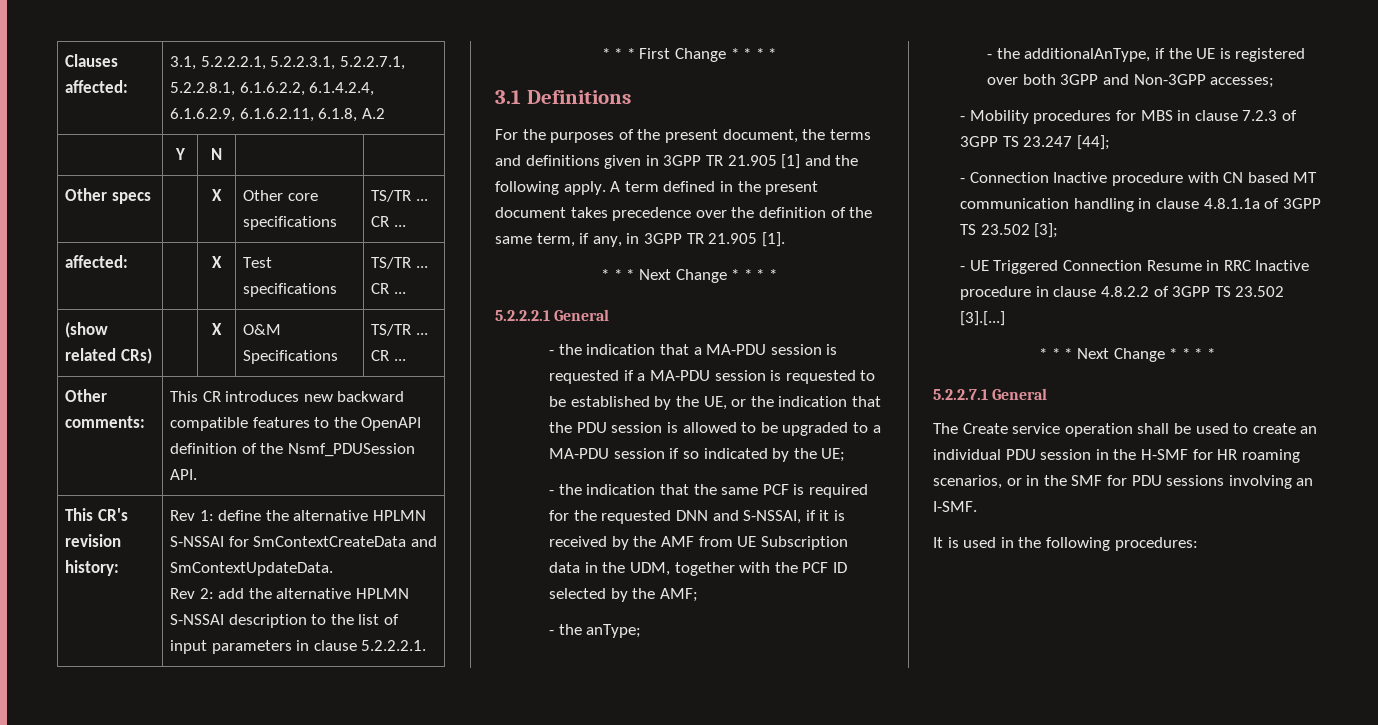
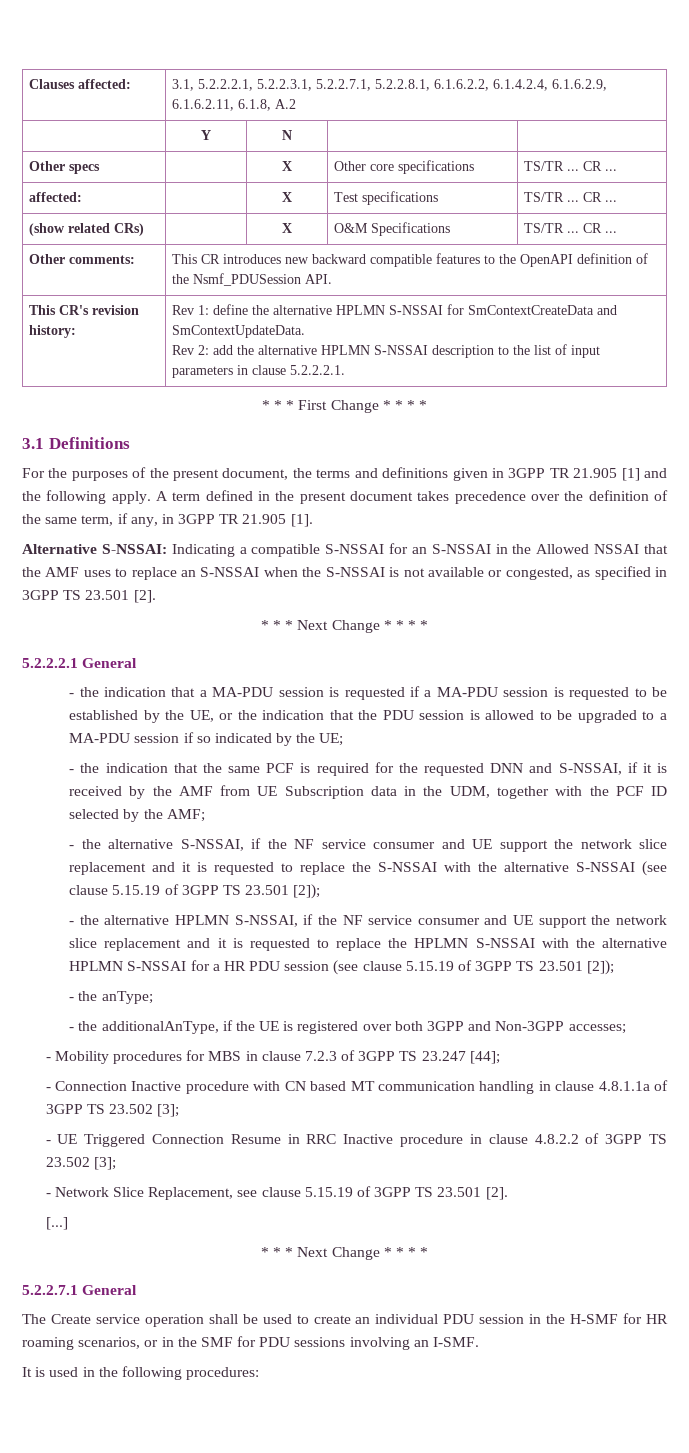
(785, 239) none -> [22,543,668,557] [22,566,668,580] [22,590,156,603] // Alternative S-NSSAI: Indicating a compatible S-NSSAI for an S-NSSAI in the Allowed NSSAI that the AMF uses to replace an S-NSSAI when the S-NSSAI is not available or congested, as specified in 3GPP TS 23.501 [2].
(699, 595) none -> [69,838,667,852] [69,861,667,876] [69,884,321,899] [69,914,667,928] [69,938,667,951] [69,960,614,975] // - the alternative S-NSSAI, if the NF service consumer and UE support the network slice replacement and it is requested to replace the S-NSSAI with the alternative S-NSSAI (see clause 5.15.19 of 3GPP TS 23.501 [2]); // - the alternative HPLMN S-NSSAI, if the NF service consumer and UE support the network slice replacement and it is requested to replace the HPLMN S-NSSAI with the alternative HPLMN S-NSSAI for a HR PDU session (see clause 5.15.19 of 3GPP TS 23.501 [2]);
[960,311,1006,326] [3].[...] -> [93,1157,116,1170] [45,1186,508,1200] [45,1217,68,1230] [3]; // - Network Slice Replacement, see clause 5.15.19 of 3GPP TS 23.501 [2]. // [...]

